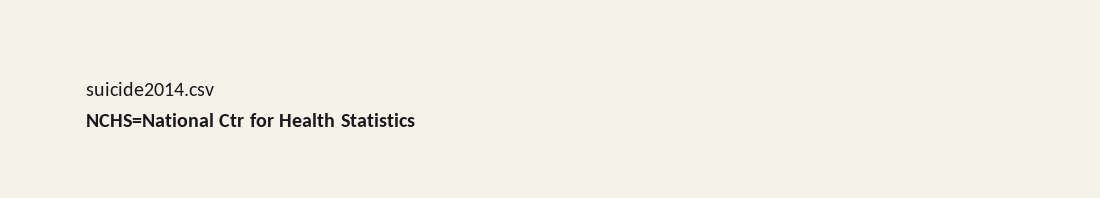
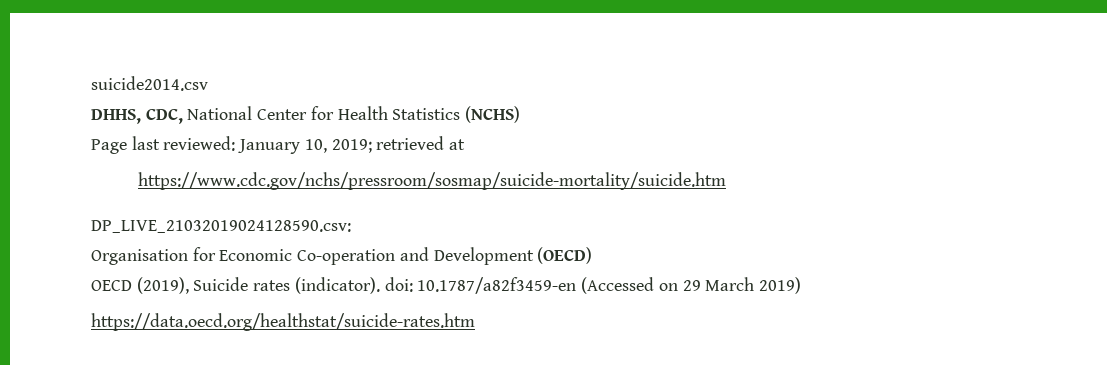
[86,113,415,127] NCHS=National Ctr for Health Statistics -> [91,106,521,124] [91,136,466,154] [137,172,726,190] [91,220,351,233] [91,247,593,265] [91,277,801,294] [91,313,475,331] DHHS, CDC, National Center for Health Statistics (NCHS) // Page last reviewed: January 10, 2019; retrieved at // https://www.cdc.gov/nchs/pressroom/sosmap/suicide-mortality/suicide.htm // DP_LIVE_21032019024128590.csv: // Organisation for Economic Co-operation and Development (OECD) // OECD (2019), Suicide rates (indicator). doi: 10.1787/a82f3459-en (Accessed on 29 March 2019) // https://data.oecd.org/healthstat/suicide-rates.htm

